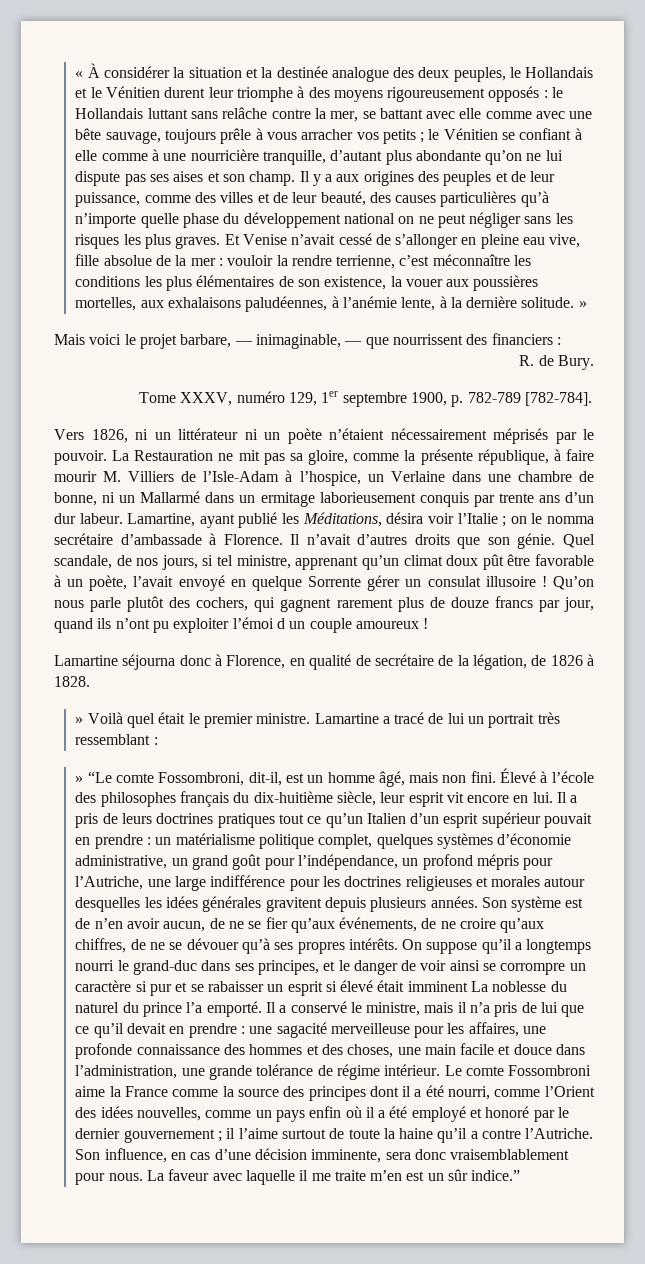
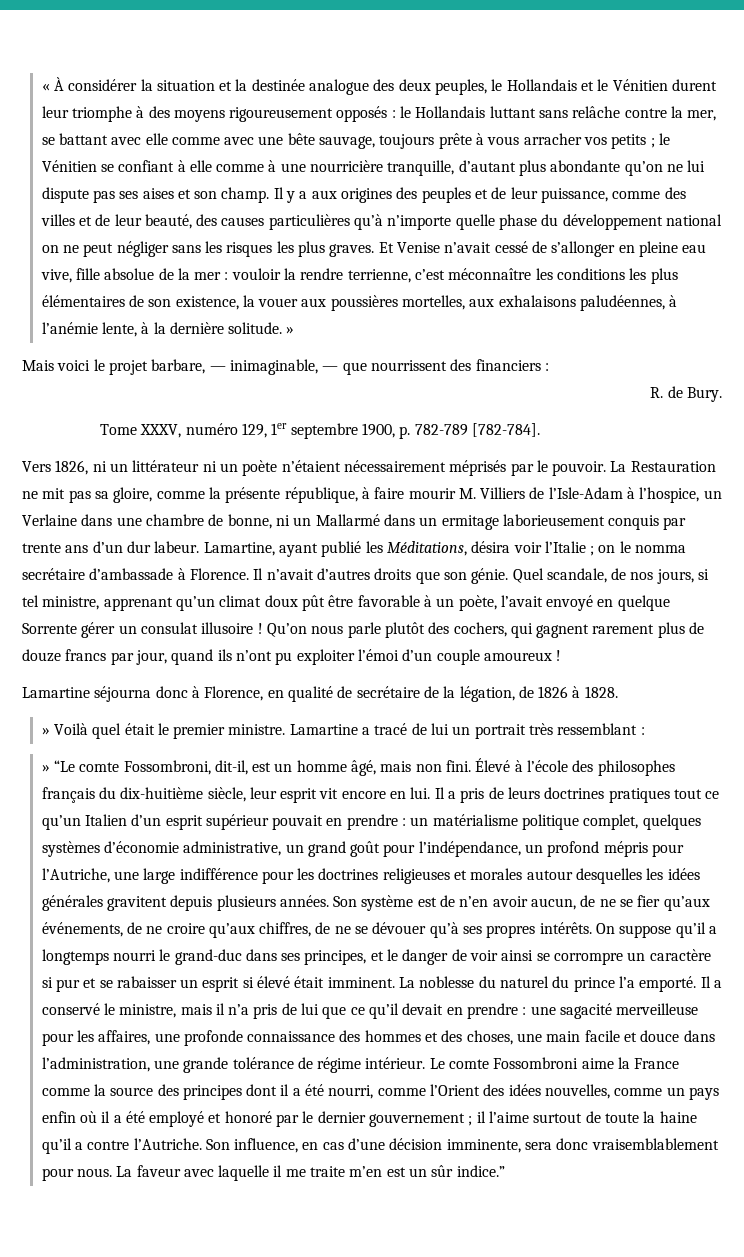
[220,128,252,144] prêle -> [438,133,472,149] prête
[276,618,306,629] d un -> [402,649,433,661] d’un
[407,981,468,992] imminent -> [327,977,395,988] imminent.

